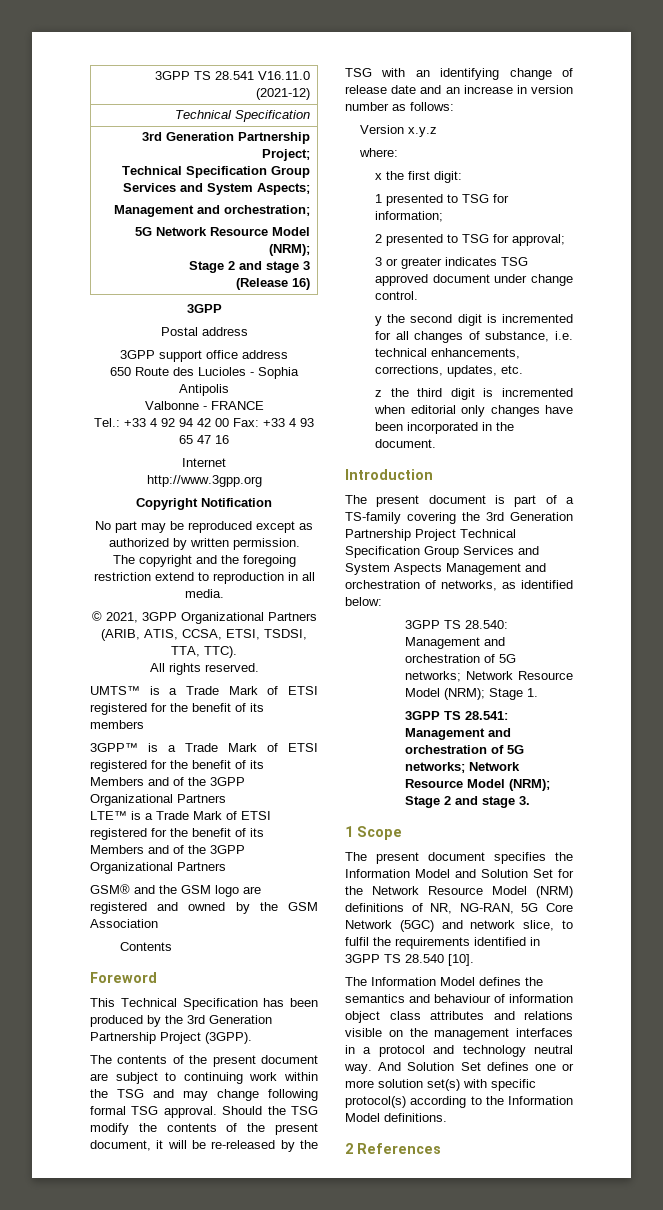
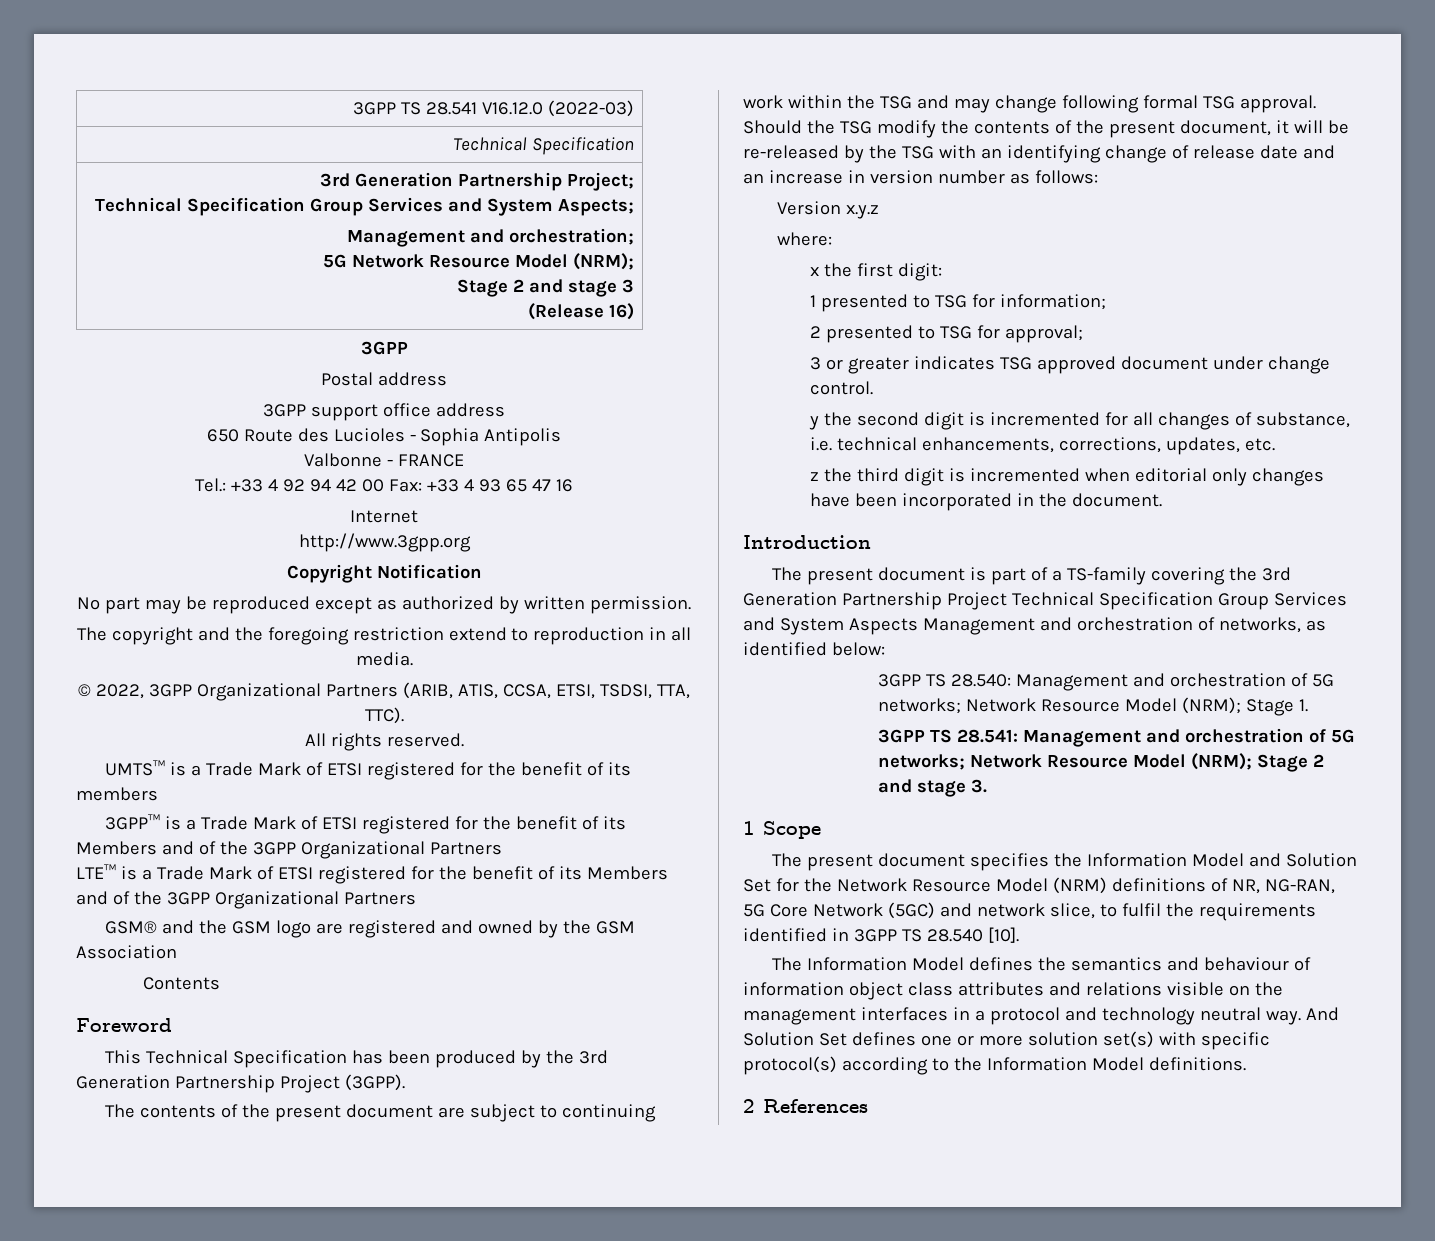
[257,71,310,80] [255,88,310,100] V16.11.0 (2021-12) -> [482,100,635,117] V16.12.0 (2022-03)
[105,612,138,623] 2021, -> [96,684,145,699] 2022,

